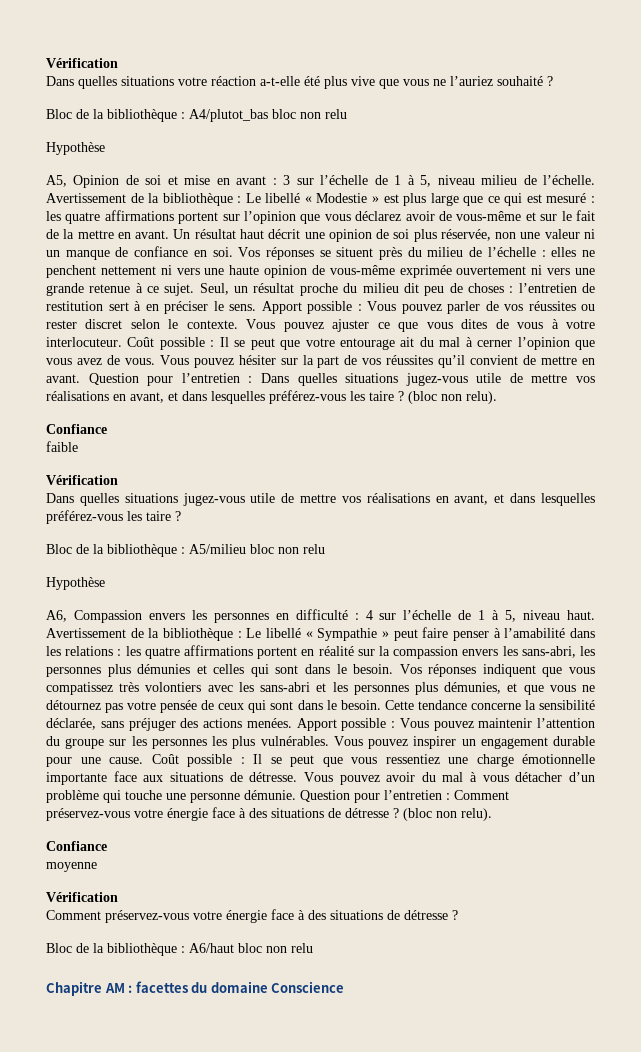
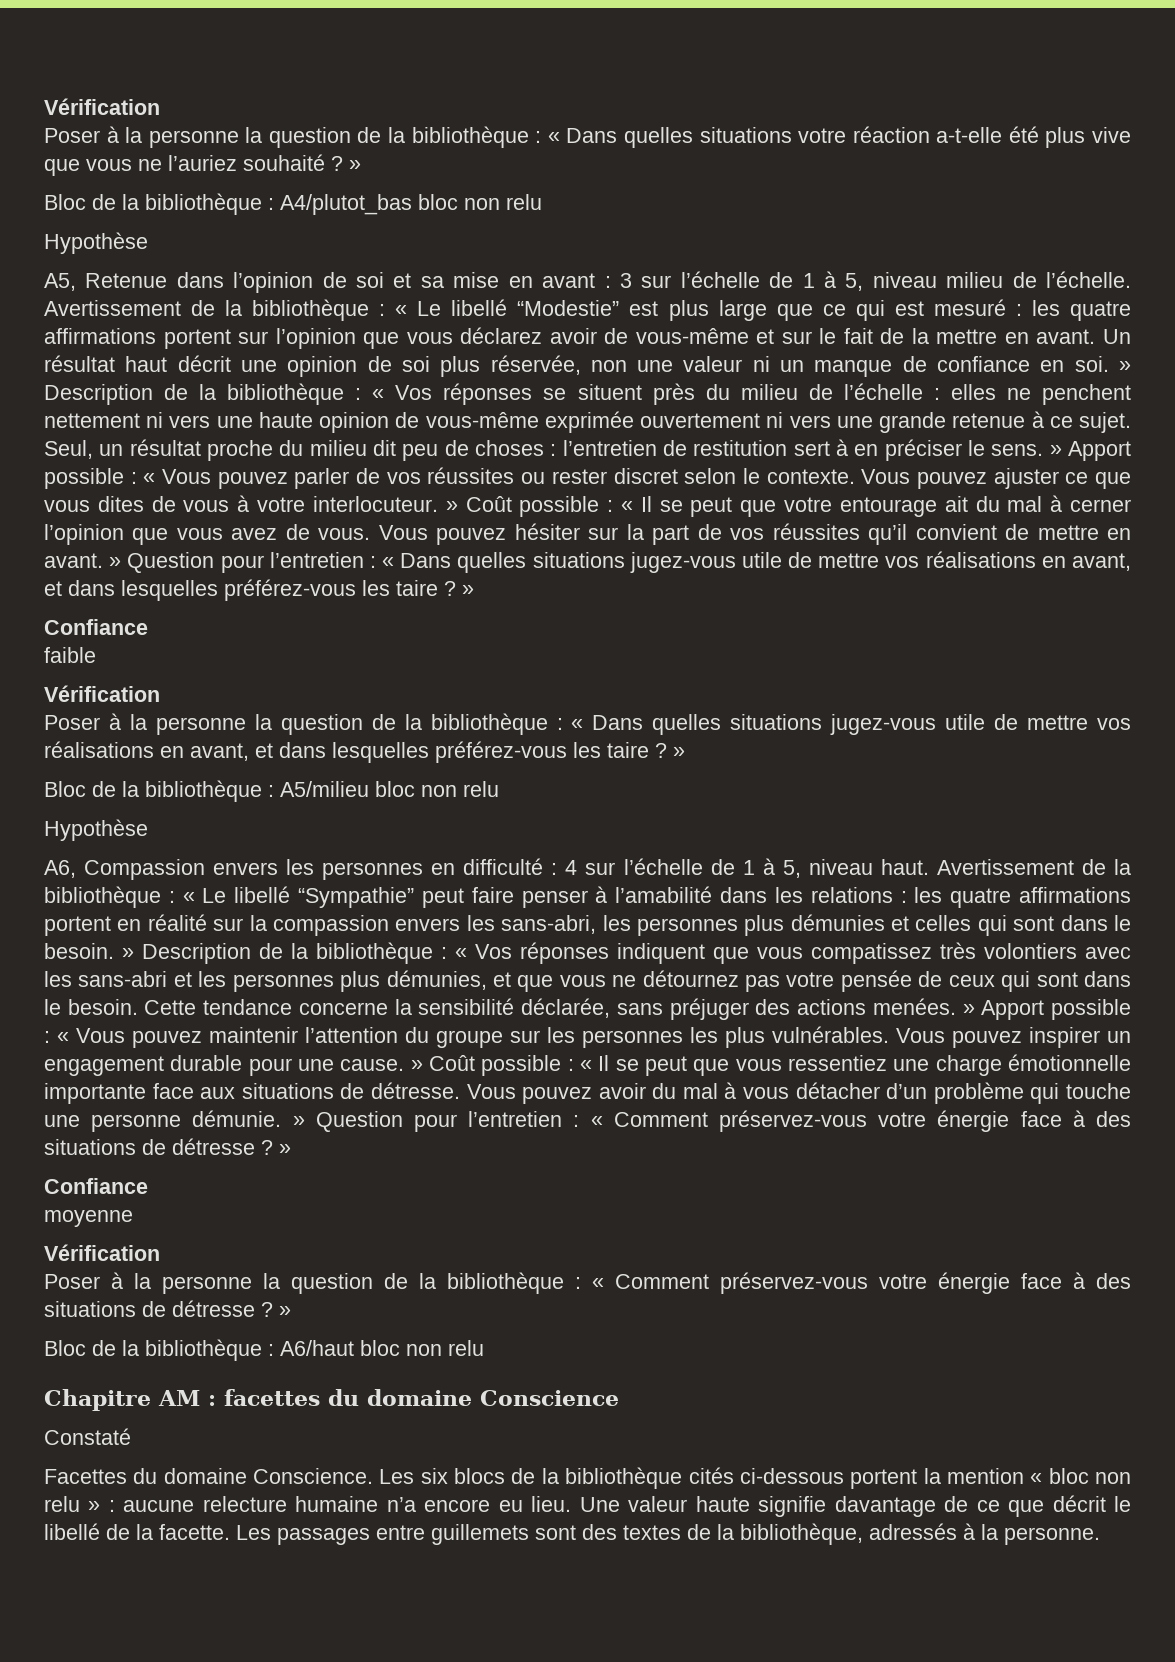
[46,58,118,68] Vérification // -> [44,98,160,115] [44,126,560,148] Vérification // Poser à la personne la question de la bibliothèque : «
(553, 81) none -> [349,160,361,171] »
[73,175,120,188] Opinion -> [85,272,314,293] Retenue dans l’opinion
(178, 180) none -> [420,276,444,288] sa
[245,193,379,203] Le libellé « Modestie » -> [395,299,620,316] « Le libellé “Modestie”
(233, 252) none -> [1118,361,1131,372] [44,383,385,405] » Description de la bibliothèque : «
[261,301,362,314] Apport possible : -> [1049,441,1132,461] [44,468,156,489] » Apport possible : «
[127,337,215,350] Coût possible : -> [445,496,633,517] » Coût possible : «
[88,373,253,386] Question pour l’entretien : -> [109,552,395,573] » Question pour l’entretien : «
[408,391,497,404] (bloc non relu). -> [462,585,474,596] »
(118, 480) none -> [44,713,584,735] Poser à la personne la question de la bibliothèque : «
(181, 516) none -> [673,747,685,758] »
[246,628,389,641] Le libellé « Sympathie » -> [182,886,415,908] « Le libellé “Sympathie”
(394, 669) none -> [122,942,467,964] » Description de la bibliothèque : «
[296,718,395,731] Apport possible : -> [962,999,1131,1020] [44,1031,69,1043] » Apport possible : «
[151,754,245,767] Coût possible : -> [410,1055,592,1076] » Coût possible : «
[300,790,450,803] Question pour l’entretien : -> [292,1111,603,1132] » Question pour l’entretien : «
[403,808,492,821] (bloc non relu). -> [279,1144,291,1155] »
(118, 897) none -> [44,1272,604,1294] Poser à la personne la question de la bibliothèque : «
(458, 915) none -> [279,1306,291,1317] »
(345, 987) none -> [44,1428,131,1445] [44,1467,1132,1489] [44,1495,1132,1517] [44,1523,1100,1545] // Constaté // Facettes du domaine Conscience. Les six blocs de la bibliothèque cités ci-dessous portent la mention « bloc non relu » : aucune relecture humaine n’a encore eu lieu. Une valeur haute signifie davantage de ce que décrit le libellé de la facette. Les passages entre guillemets sont des textes de la bibliothèque, adressés à la personne.

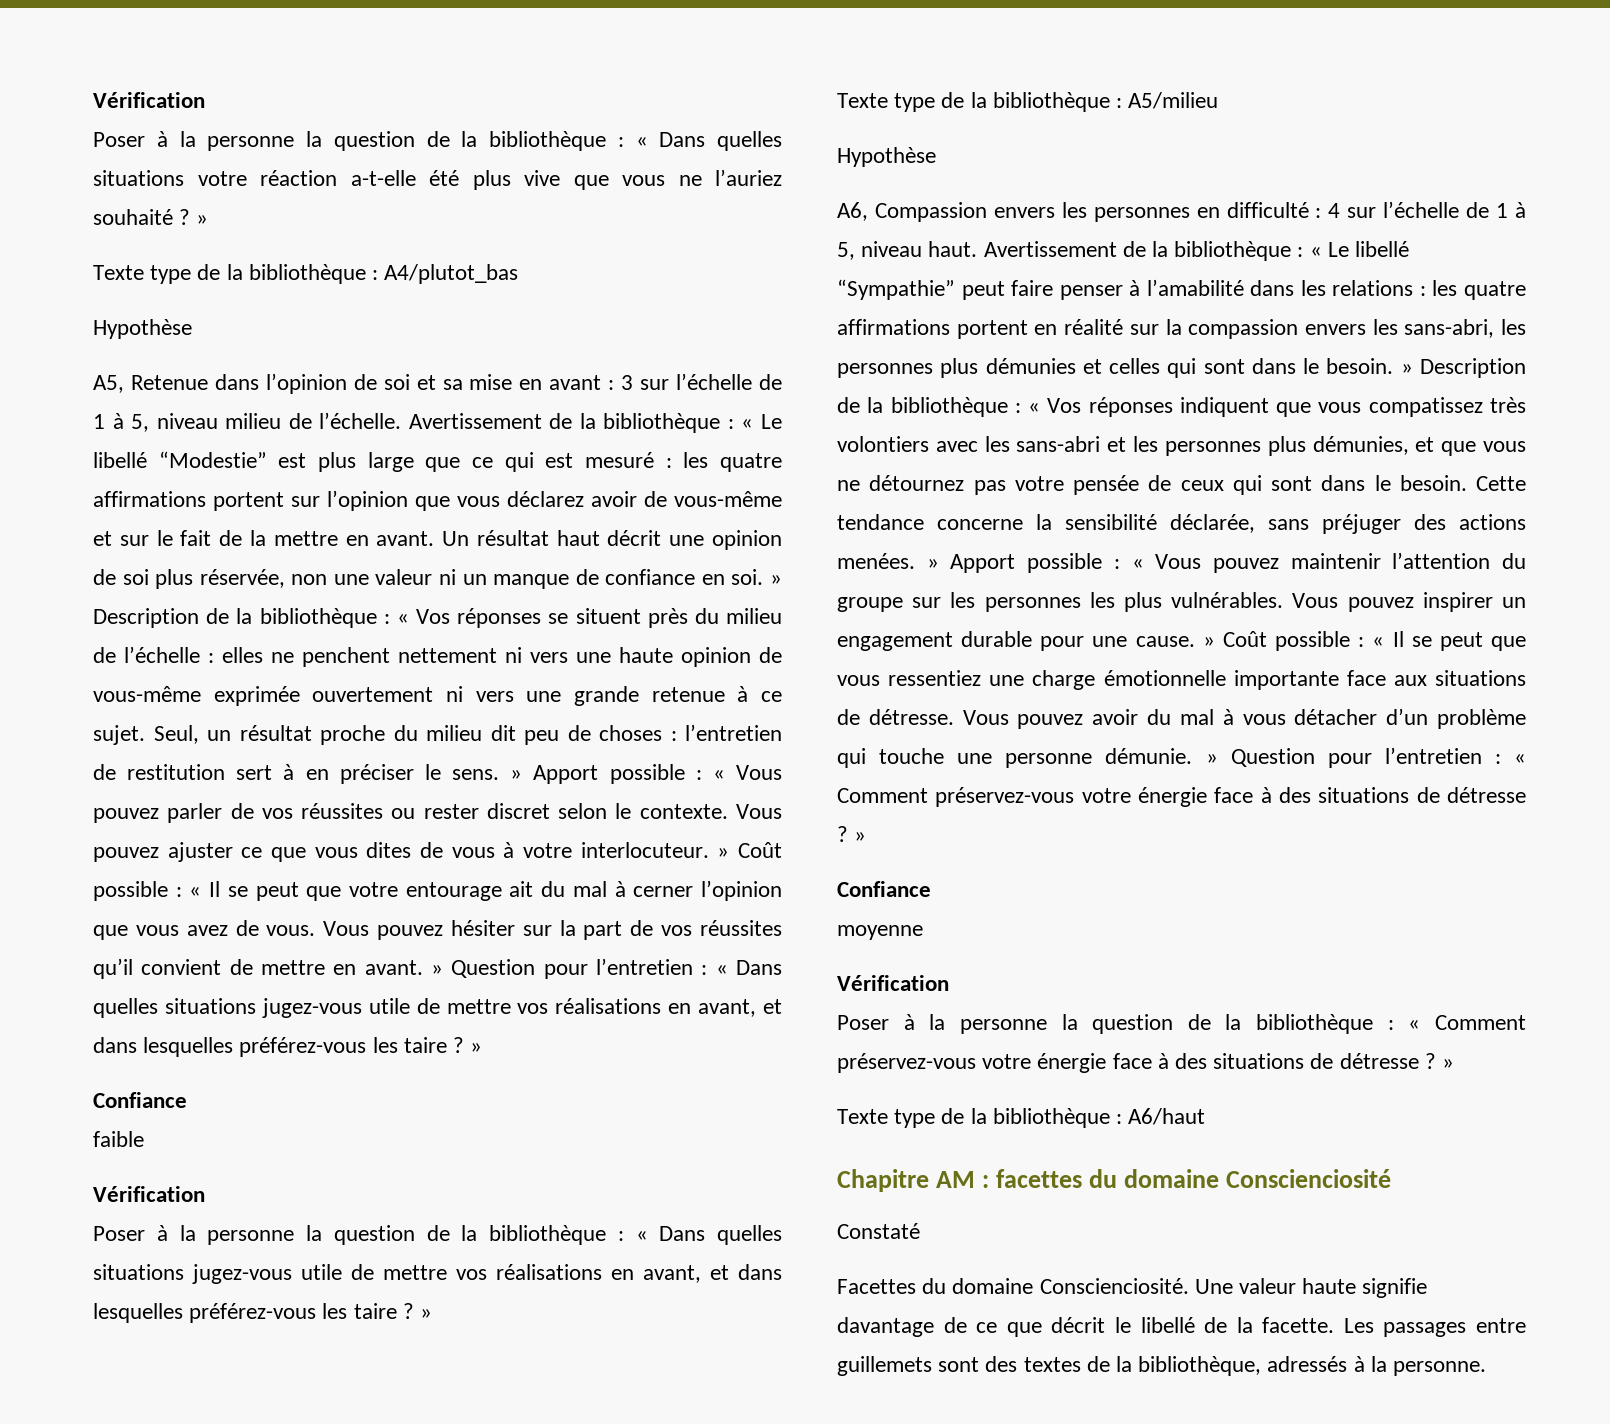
[44,194,86,210] Bloc -> [93,265,192,284] Texte type
[418,194,542,210] bloc non relu -> (519, 274) none
[44,781,86,797] Bloc -> [837,93,936,112] Texte type
[375,781,499,797] bloc non relu -> (1219, 100) none
[44,1340,86,1356] Bloc -> [837,1109,936,1128] Texte type
[360,1340,484,1356] bloc non relu -> (1206, 1116) none
[480,1390,619,1406] Conscience -> [1226,1169,1392,1188] Conscienciosité
[253,1467,1132,1489] [44,1496,572,1512] Conscience. Les six blocs de la bibliothèque cités ci-dessous portent la mention « bloc non relu » : aucune relecture humaine n’a encore eu lieu. -> [1039,1278,1189,1294] Conscienciosité.

